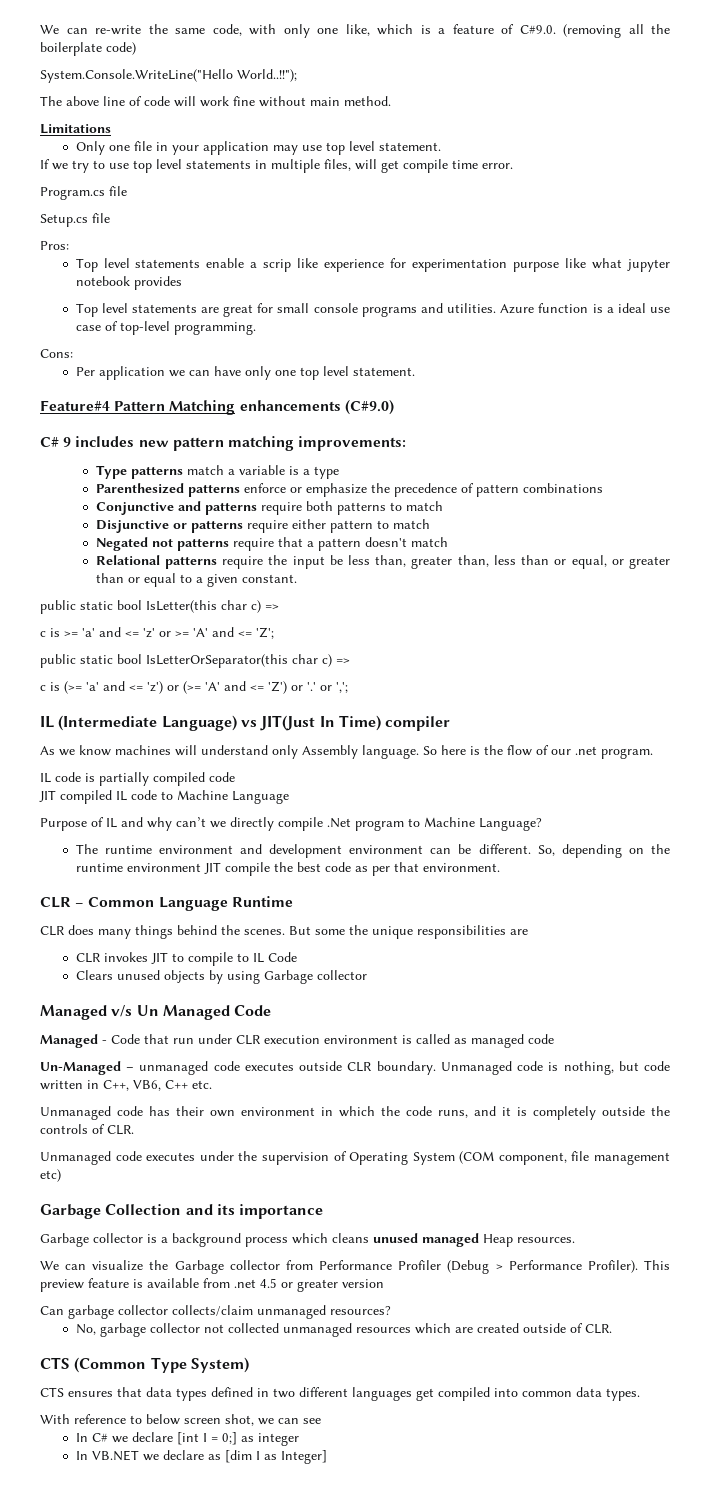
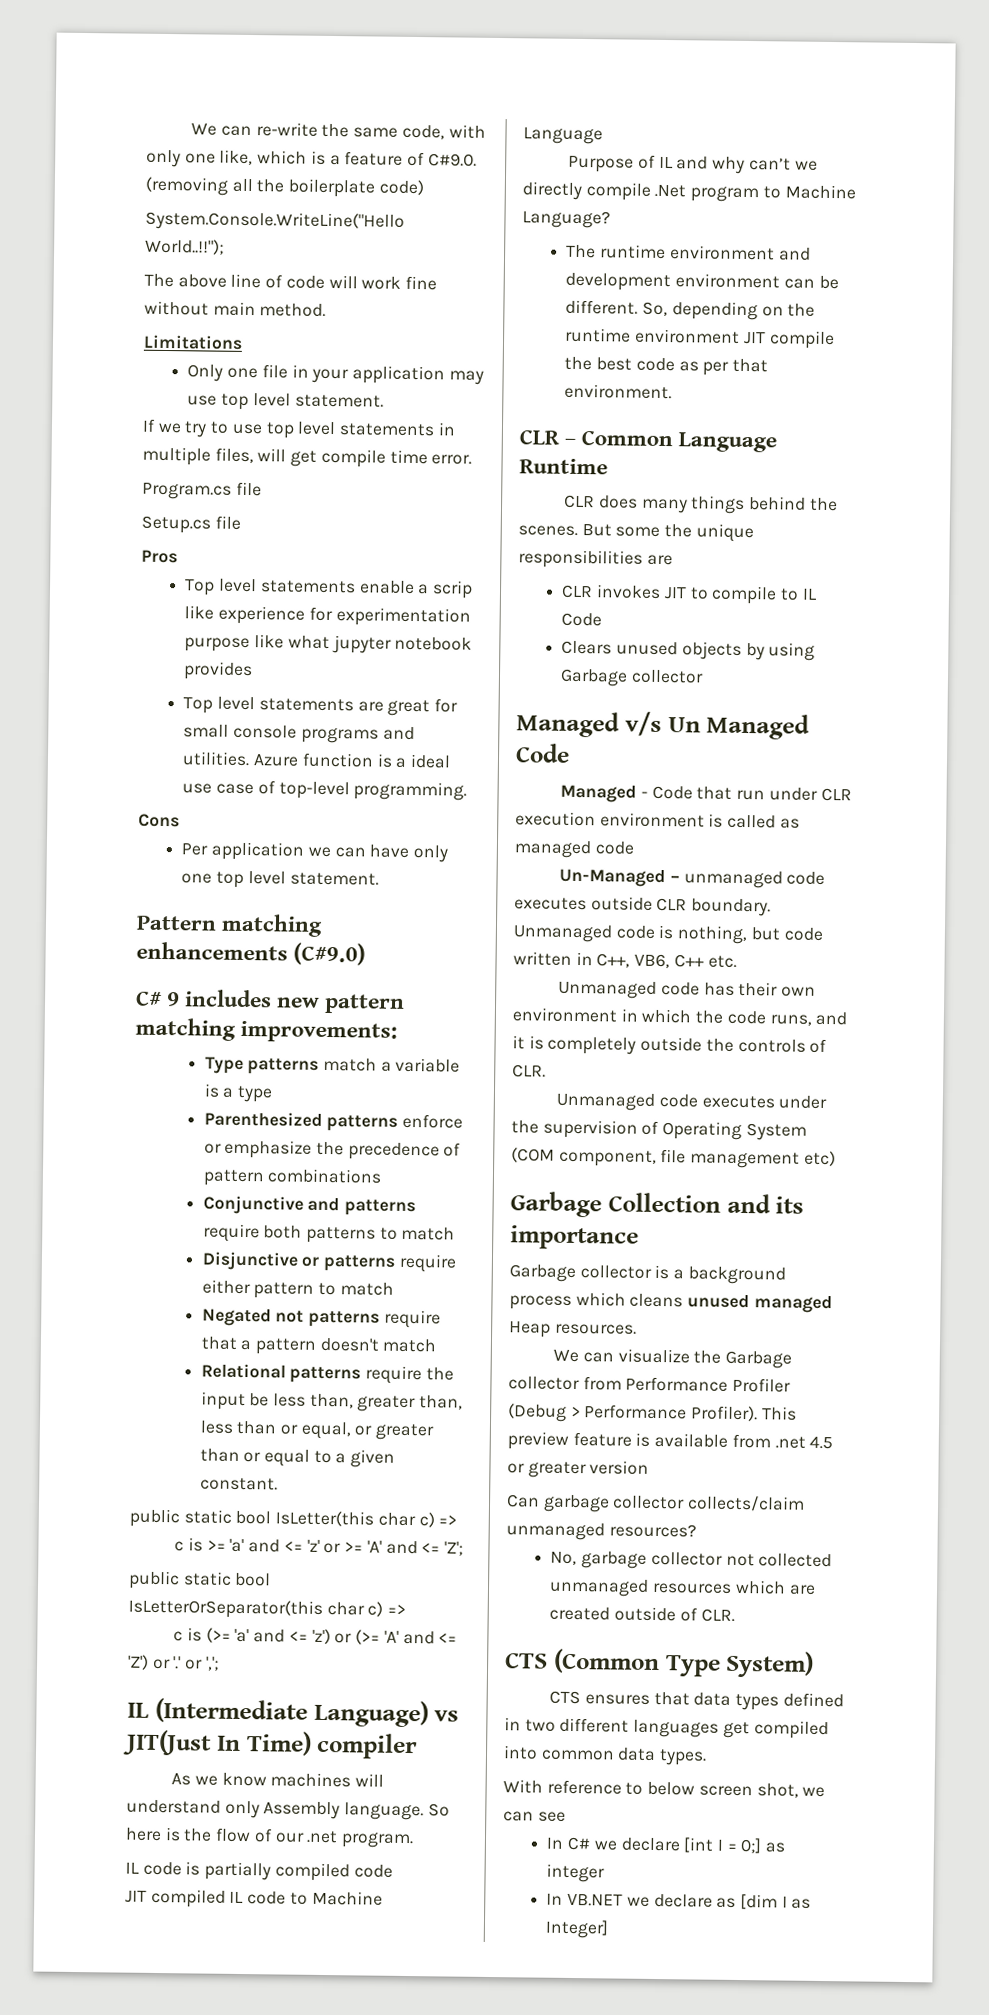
[40,241,69,250] Pros: -> [141,549,178,564] Pros
[40,349,73,358] Cons: -> [138,813,180,828] Cons
[40,400,236,415] Feature#4 Pattern Matching -> [136,913,324,937] Pattern matching

